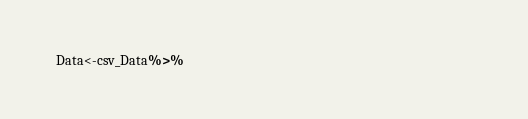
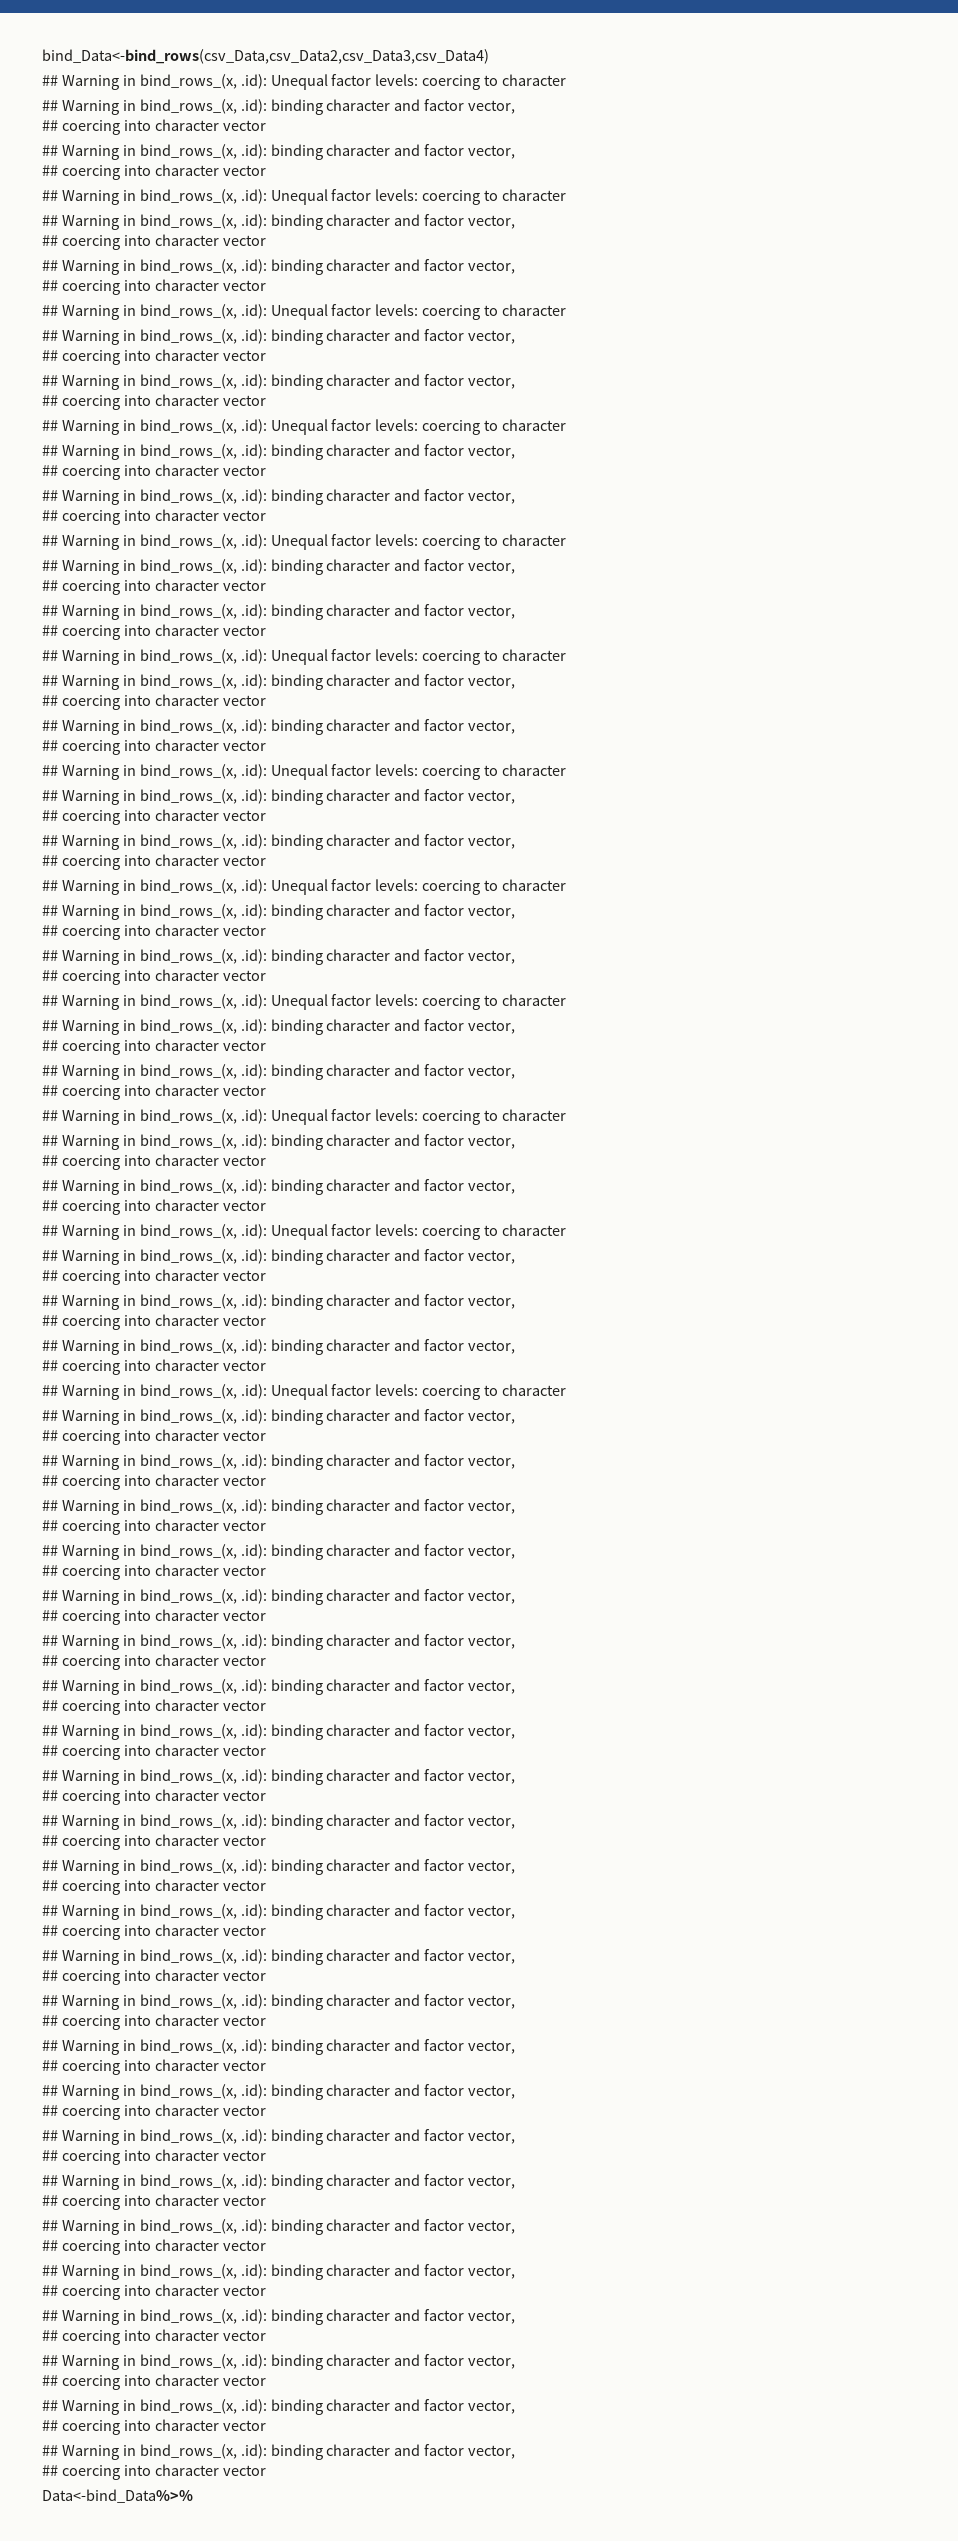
[56,54,184,67] Data<-csv_Data%>% -> [42,49,489,64] [42,74,567,90] [42,99,516,115] [42,119,266,135] [42,144,516,160] [42,164,266,180] [42,189,567,205] [42,214,516,230] [42,234,266,250] [42,259,516,275] [42,279,266,295] [42,304,567,320] [42,329,516,345] [42,349,266,365] [42,374,516,390] [42,394,266,410] [42,419,567,435] [42,444,516,460] [42,464,266,480] [42,489,516,505] [42,509,266,525] [42,534,567,550] [42,559,516,575] [42,579,266,595] [42,604,516,620] [42,624,266,640] [42,649,567,665] [42,674,516,690] [42,694,266,710] [42,719,516,735] [42,739,266,755] [42,764,567,780] [42,789,516,805] [42,809,266,825] [42,834,516,850] [42,854,266,870] [42,879,567,895] [42,904,516,920] [42,924,266,940] [42,949,516,965] [42,969,266,985] [42,994,567,1010] [42,1019,516,1035] [42,1039,266,1055] [42,1064,516,1080] [42,1084,266,1100] [42,1109,567,1125] [42,1134,516,1150] [42,1154,266,1170] [42,1179,516,1195] [42,1199,266,1215] [42,1224,567,1240] [42,1249,516,1265] [42,1269,266,1285] [42,1294,516,1310] [42,1314,266,1330] [42,1339,516,1355] [42,1359,266,1375] [42,1384,567,1400] [42,1409,516,1425] [42,1429,266,1445] [42,1454,516,1470] [42,1474,266,1490] [42,1499,516,1515] [42,1519,266,1535] [42,1544,516,1560] [42,1564,266,1580] [42,1589,516,1605] [42,1609,266,1625] [42,1634,516,1650] [42,1654,266,1670] [42,1679,516,1695] [42,1699,266,1715] [42,1724,516,1740] [42,1744,266,1760] [42,1769,516,1785] [42,1789,266,1805] [42,1814,516,1830] [42,1834,266,1850] [42,1859,516,1875] [42,1879,266,1895] [42,1904,516,1920] [42,1924,266,1940] [42,1949,516,1965] [42,1969,266,1985] [42,1994,516,2010] [42,2014,266,2030] [42,2039,516,2055] [42,2059,266,2075] [42,2084,516,2100] [42,2104,266,2120] [42,2129,516,2145] [42,2149,266,2165] [42,2174,516,2190] [42,2194,266,2210] [42,2219,516,2235] [42,2239,266,2255] [42,2264,516,2280] [42,2284,266,2300] [42,2309,516,2325] [42,2329,266,2345] [42,2354,516,2370] [42,2374,266,2390] [42,2399,516,2415] [42,2419,266,2435] [42,2444,516,2460] [42,2464,266,2480] [42,2489,193,2503] bind_Data<-bind_rows(csv_Data,csv_Data2,csv_Data3,csv_Data4) // ## Warning in bind_rows_(x, .id): Unequal factor levels: coercing to character // ## Warning in bind_rows_(x, .id): binding character and factor vector, // ## coercing into character vector // ## Warning in bind_rows_(x, .id): binding character and factor vector, // ## coercing into character vector // ## Warning in bind_rows_(x, .id): Unequal factor levels: coercing to character // ## Warning in bind_rows_(x, .id): binding character and factor vector, // ## coercing into character vector // ## Warning in bind_rows_(x, .id): binding character and factor vector, // ## coercing into character vector // ## Warning in bind_rows_(x, .id): Unequal factor levels: coercing to character // ## Warning in bind_rows_(x, .id): binding character and factor vector, // ## coercing into character vector // ## Warning in bind_rows_(x, .id): binding character and factor vector, // ## coercing into character vector // ## Warning in bind_rows_(x, .id): Unequal factor levels: coercing to character // ## Warning in bind_rows_(x, .id): binding character and factor vector, // ## coercing into character vector // ## Warning in bind_rows_(x, .id): binding character and factor vector, // ## coercing into character vector // ## Warning in bind_rows_(x, .id): Unequal factor levels: coercing to character // ## Warning in bind_rows_(x, .id): binding character and factor vector, // ## coercing into character vector // ## Warning in bind_rows_(x, .id): binding character and factor vector, // ## coercing into character vector // ## Warning in bind_rows_(x, .id): Unequal factor levels: coercing to character // ## Warning in bind_rows_(x, .id): binding character and factor vector, // ## coercing into character vector // ## Warning in bind_rows_(x, .id): binding character and factor vector, // ## coercing into character vector // ## Warning in bind_rows_(x, .id): Unequal factor levels: coercing to character // ## Warning in bind_rows_(x, .id): binding character and factor vector, // ## coercing into character vector // ## Warning in bind_rows_(x, .id): binding character and factor vector, // ## coercing into character vector // ## Warning in bind_rows_(x, .id): Unequal factor levels: coercing to character // ## Warning in bind_rows_(x, .id): binding character and factor vector, // ## coercing into character vector // ## Warning in bind_rows_(x, .id): binding character and factor vector, // ## coercing into character vector // ## Warning in bind_rows_(x, .id): Unequal factor levels: coercing to character // ## Warning in bind_rows_(x, .id): binding character and factor vector, // ## coercing into character vector // ## Warning in bind_rows_(x, .id): binding character and factor vector, // ## coercing into character vector // ## Warning in bind_rows_(x, .id): Unequal factor levels: coercing to character // ## Warning in bind_rows_(x, .id): binding character and factor vector, // ## coercing into character vector // ## Warning in bind_rows_(x, .id): binding character and factor vector, // ## coercing into character vector // ## Warning in bind_rows_(x, .id): Unequal factor levels: coercing to character // ## Warning in bind_rows_(x, .id): binding character and factor vector, // ## coercing into character vector // ## Warning in bind_rows_(x, .id): binding character and factor vector, // ## coercing into character vector // ## Warning in bind_rows_(x, .id): binding character and factor vector, // ## coercing into character vector // ## Warning in bind_rows_(x, .id): Unequal factor levels: coercing to character // ## Warning in bind_rows_(x, .id): binding character and factor vector, // ## coercing into character vector // ## Warning in bind_rows_(x, .id): binding character and factor vector, // ## coercing into character vector // ## Warning in bind_rows_(x, .id): binding character and factor vector, // ## coercing into character vector // ## Warning in bind_rows_(x, .id): binding character and factor vector, // ## coercing into character vector // ## Warning in bind_rows_(x, .id): binding character and factor vector, // ## coercing into character vector // ## Warning in bind_rows_(x, .id): binding character and factor vector, // ## coercing into character vector // ## Warning in bind_rows_(x, .id): binding character and factor vector, // ## coercing into character vector // ## Warning in bind_rows_(x, .id): binding character and factor vector, // ## coercing into character vector // ## Warning in bind_rows_(x, .id): binding character and factor vector, // ## coercing into character vector // ## Warning in bind_rows_(x, .id): binding character and factor vector, // ## coercing into character vector // ## Warning in bind_rows_(x, .id): binding character and factor vector, // ## coercing into character vector // ## Warning in bind_rows_(x, .id): binding character and factor vector, // ## coercing into character vector // ## Warning in bind_rows_(x, .id): binding character and factor vector, // ## coercing into character vector // ## Warning in bind_rows_(x, .id): binding character and factor vector, // ## coercing into character vector // ## Warning in bind_rows_(x, .id): binding character and factor vector, // ## coercing into character vector // ## Warning in bind_rows_(x, .id): binding character and factor vector, // ## coercing into character vector // ## Warning in bind_rows_(x, .id): binding character and factor vector, // ## coercing into character vector // ## Warning in bind_rows_(x, .id): binding character and factor vector, // ## coercing into character vector // ## Warning in bind_rows_(x, .id): binding character and factor vector, // ## coercing into character vector // ## Warning in bind_rows_(x, .id): binding character and factor vector, // ## coercing into character vector // ## Warning in bind_rows_(x, .id): binding character and factor vector, // ## coercing into character vector // ## Warning in bind_rows_(x, .id): binding character and factor vector, // ## coercing into character vector // ## Warning in bind_rows_(x, .id): binding character and factor vector, // ## coercing into character vector // ## Warning in bind_rows_(x, .id): binding character and factor vector, // ## coercing into character vector // Data<-bind_Data%>%

